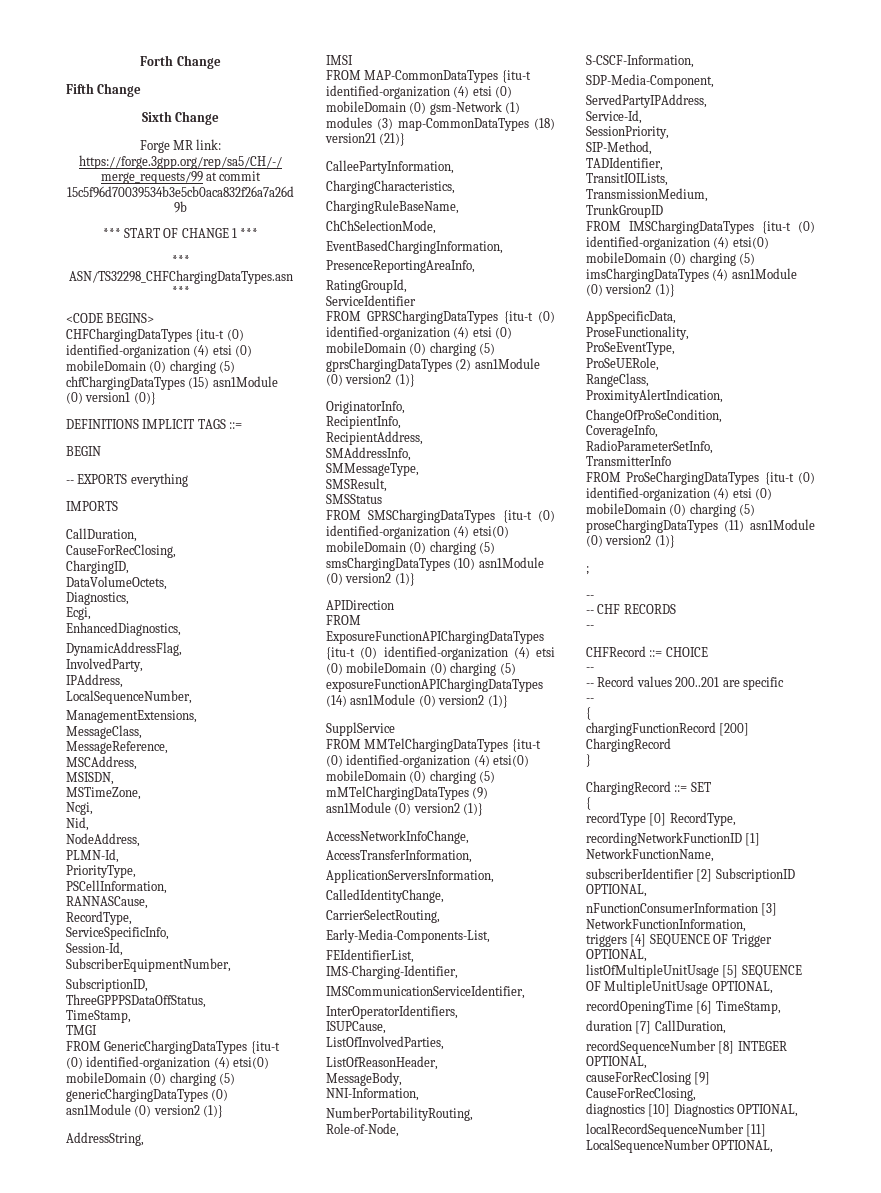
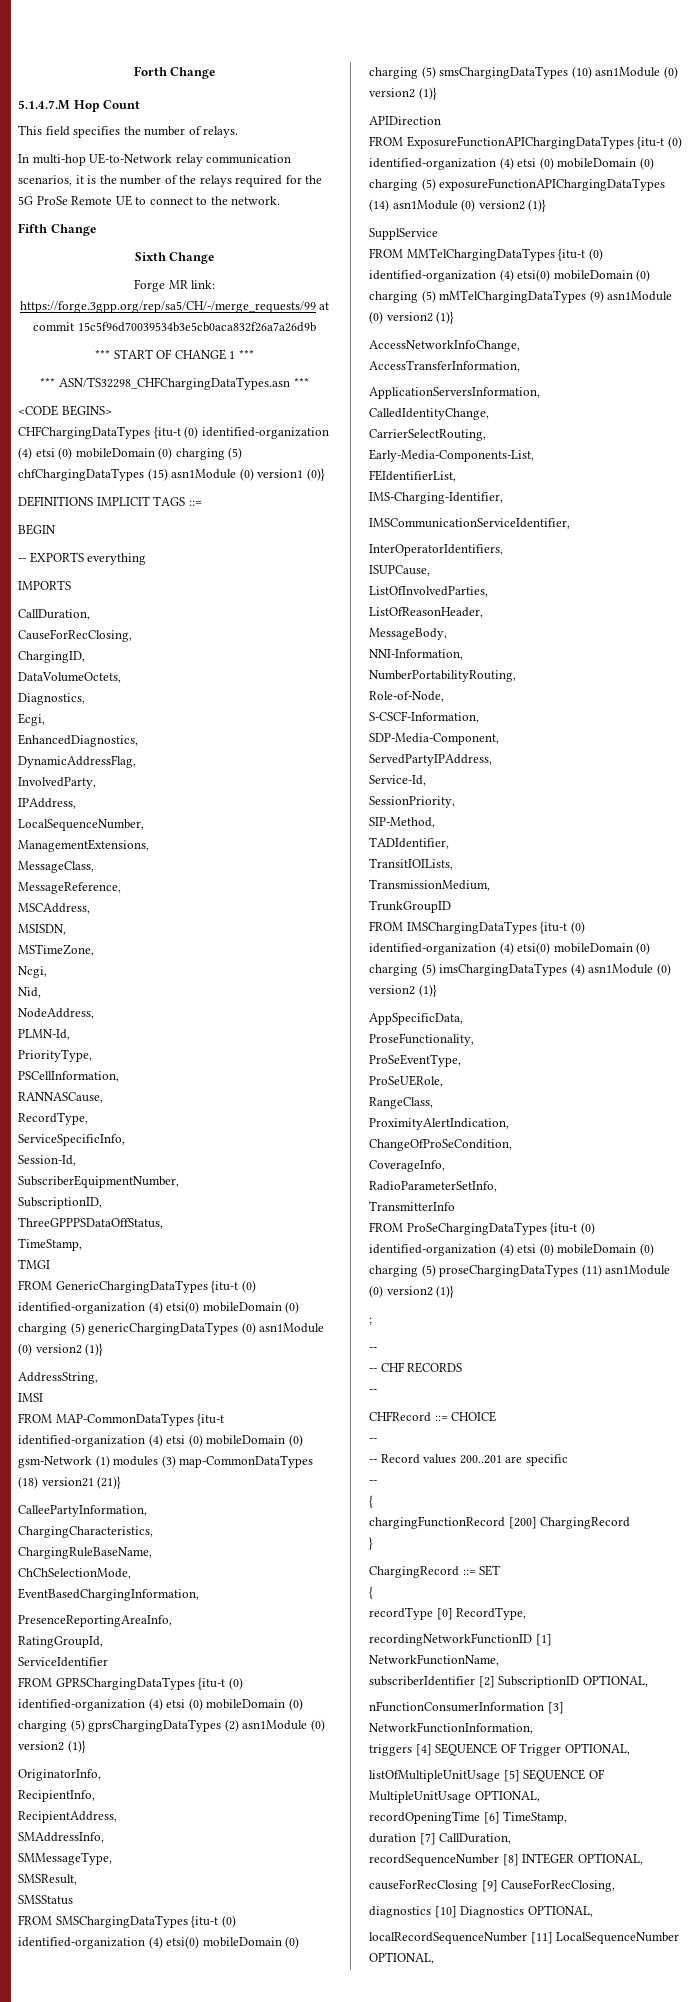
(221, 62) none -> [18,100,141,112] [18,125,239,138] [18,153,292,166] [18,175,323,187] [18,195,281,206] // 5.1.4.7.M Hop Count // This field specifies the number of relays. // In multi-hop UE-to-Network relay communication scenarios, it is the number of the relays required for the 5G ProSe Remote UE to connect to the network.

